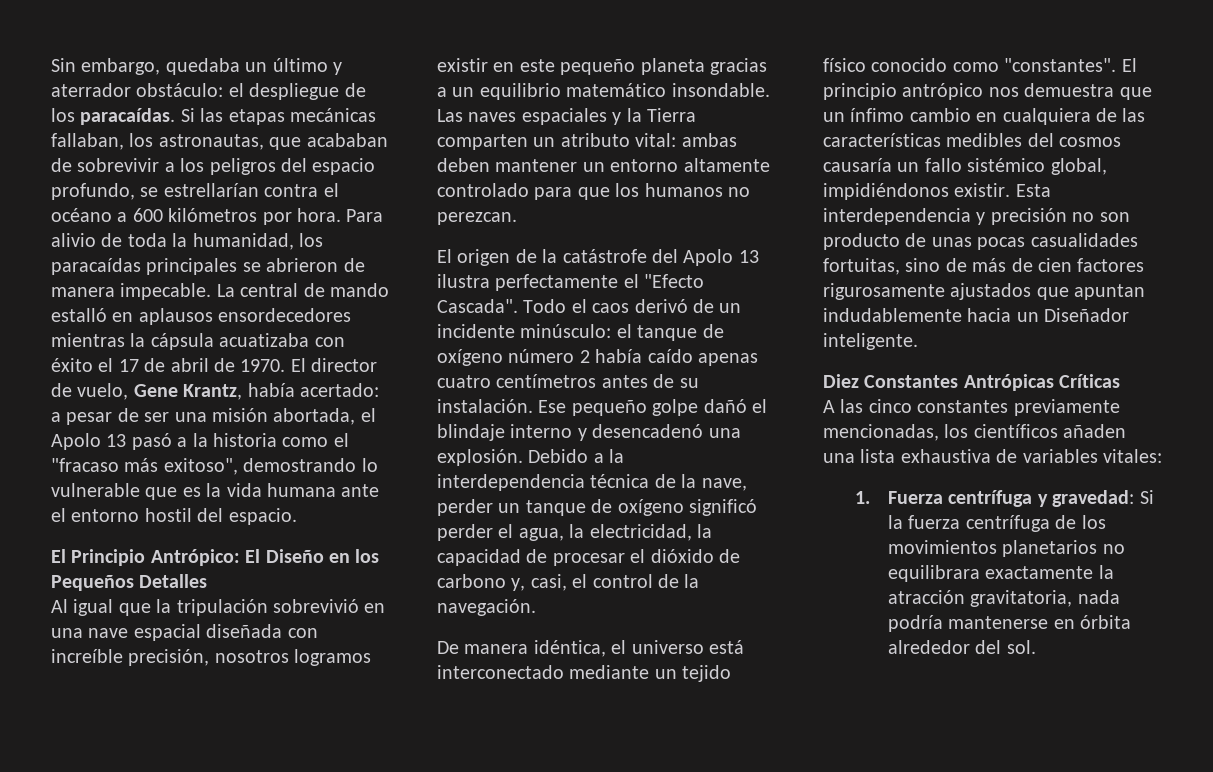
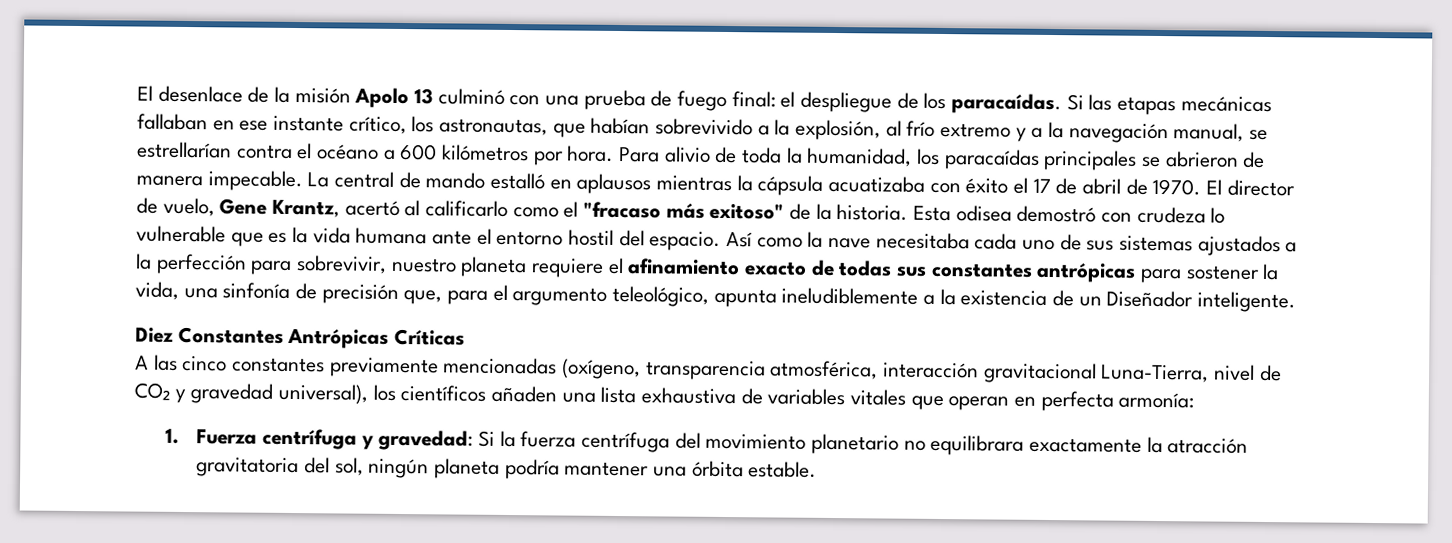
[51,58,342,75] [51,83,224,97] Sin embargo, quedaba un último y aterrador obstáculo: -> [137,85,776,112] El desenlace de la misión Apolo 13 culminó con una prueba de fuego final:
[51,133,388,150] [51,158,376,175] [51,183,135,200] fallaban, los astronautas, que acababan de sobrevivir a los peligros del espacio profundo, -> [137,113,1245,144] fallaban en ese instante crítico, los astronautas, que habían sobrevivido a la explosión, al frío extremo y a la navegación manual,
[218,308,352,322] ensordecedores -> (652, 184) none
[247,383,379,397] [51,408,376,425] [51,433,349,450] [51,458,357,475] había acertado: a pesar de ser una misión abortada, el Apolo 13 pasó a la historia como el "fracaso más exitoso", demostrando -> [344,200,1206,224] acertó al calificarlo como el "fracaso más exitoso" de la historia. Esta odisea demostró con crudeza
[51,549,380,566] [51,574,208,591] [51,599,386,616] [51,624,318,641] [51,649,372,666] [437,58,767,75] [437,83,770,100] [437,108,696,125] [437,133,737,150] [437,158,770,172] [437,183,750,200] [437,212,517,225] [437,249,759,266] [437,274,705,291] [437,299,742,313] [437,324,724,341] [437,349,758,366] [437,374,699,388] [437,399,767,416] [437,424,741,441] [437,449,625,466] [437,474,747,491] [437,499,757,516] [437,524,712,541] [437,549,740,566] [437,574,700,591] [437,599,536,616] [437,640,744,657] [437,665,732,682] [823,58,1137,72] [823,83,1152,100] [823,108,1146,125] [823,133,1122,147] [823,158,1107,175] [823,183,1051,200] [823,208,1130,225] [823,233,1138,250] [823,258,1145,275] [823,283,1146,300] [823,308,1012,322] // El Principio Antrópico: El Diseño en los Pequeños Detalles // Al igual que la tripulación sobrevivió en una nave espacial diseñada con increíble precisión, nosotros logramos existir en este pequeño planeta gracias a un equilibrio matemático insondable. Las naves espaciales y la Tierra comparten un atributo vital: ambas deben mantener un entorno altamente controlado para que los humanos no perezcan. // El origen de la catástrofe del Apolo 13 ilustra perfectamente el "Efecto Cascada". Todo el caos derivó de un incidente minúsculo: el tanque de oxígeno número 2 había caído apenas cuatro centímetros antes de su instalación. Ese pequeño golpe dañó el blindaje interno y desencadenó una explosión. Debido a la interdependencia técnica de la nave, perder un tanque de oxígeno significó perder el agua, la electricidad, la capacidad de procesar el dióxido de carbono y, casi, el control de la navegación. // De manera idéntica, el universo está interconectado mediante un tejido físico conocido como "constantes". El principio antrópico nos demuestra que un ínfimo cambio en cualquiera de las características medibles del cosmos causaría un fallo sistémico global, impidiéndonos existir. Esta interdependencia y precisión no son producto de unas pocas casualidades fortuitas, sino de más de cien factores rigurosamente ajustados que apuntan indudablemente hacia -> [726,231,1298,257] [135,253,1280,284] [135,281,1075,308] Así como la nave necesitaba cada uno de sus sistemas ajustados a la perfección para sobrevivir, nuestro planeta requiere el afinamiento exacto de todas sus constantes antrópicas para sostener la vida, una sinfonía de precisión que, para el argumento teleológico, apunta ineludiblemente a la existencia de
[823,424,939,441] mencionadas, -> [443,357,1282,384] [134,382,369,405] mencionadas (oxígeno, transparencia atmosférica, interacción gravitacional Luna-Tierra, nivel de CO₂ y gravedad universal),
[1103,449,1162,463] vitales: -> [850,389,1195,412] vitales que operan en perfecta armonía:
[1055,515,1106,529] [887,540,1098,557] de los movimientos planetarios -> [674,432,900,455] del movimiento planetario
[970,590,1120,607] [887,615,1132,632] [887,640,1036,654] gravitatoria, nada podría mantenerse en órbita alrededor del sol. -> [196,457,818,480] gravitatoria del sol, ningún planeta podría mantener una órbita estable.

